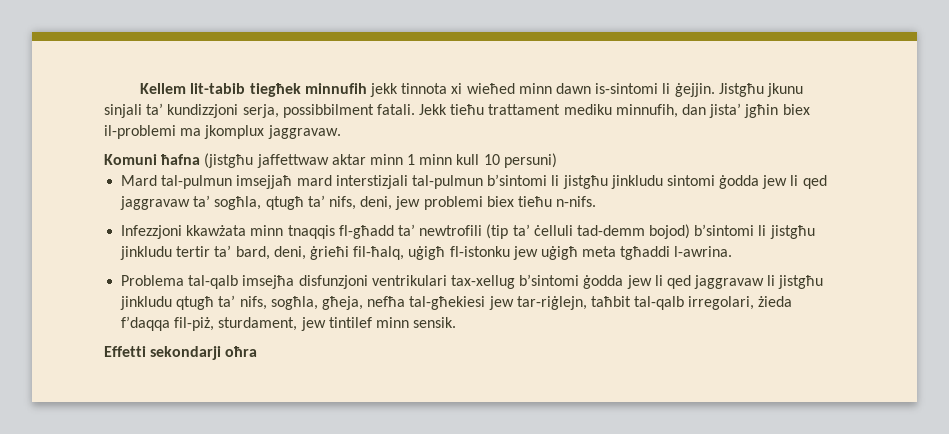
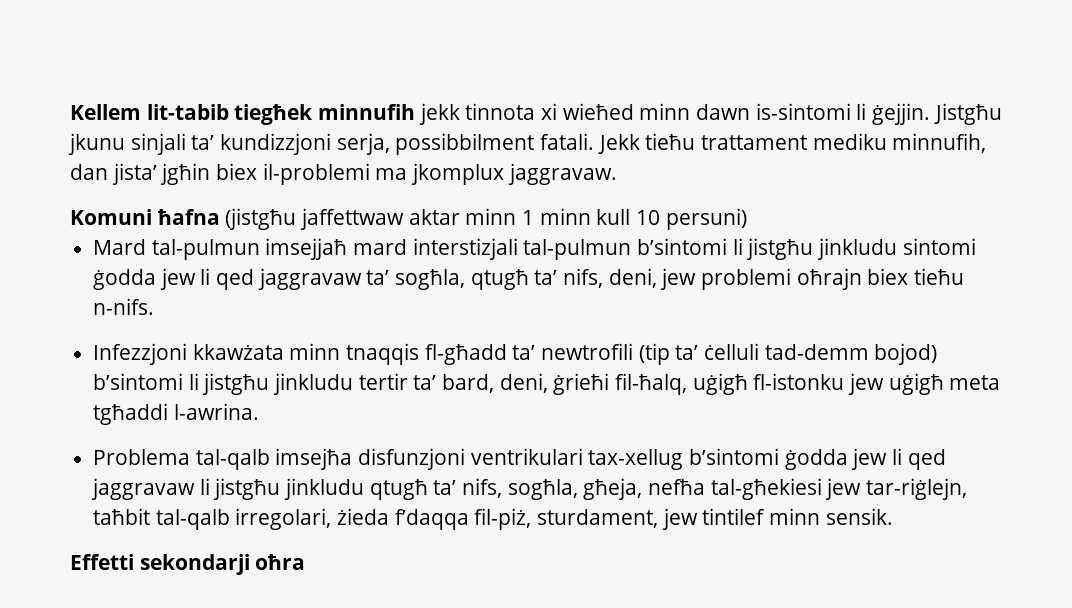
(483, 203) none -> [796,268,862,290] oħrajn

